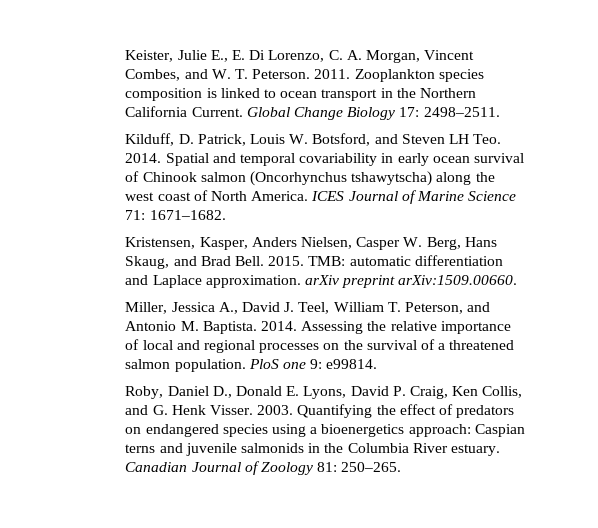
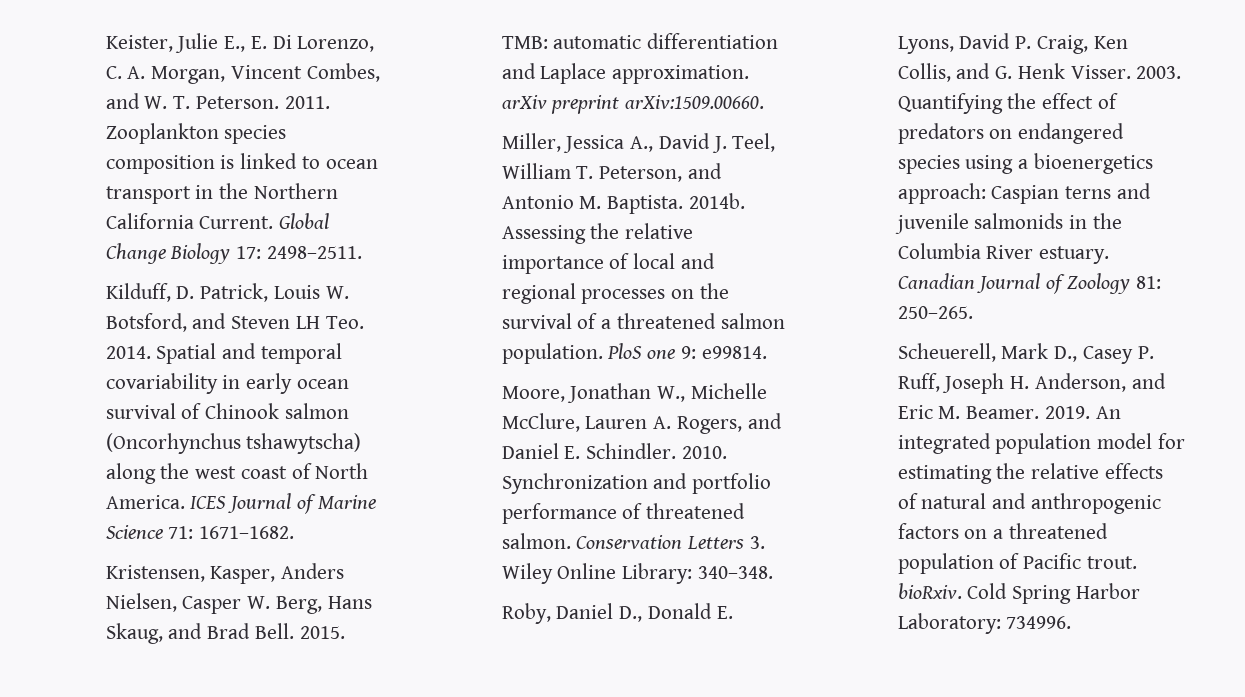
[261,321,298,331] 2014. -> [688,193,745,209] 2014b.
(378, 364) none -> [501,383,767,403] [501,413,782,434] [501,443,727,459] [501,473,772,494] [501,503,746,524] [501,533,765,549] [501,563,773,584] // Moore, Jonathan W., Michelle McClure, Lauren A. Rogers, and Daniel E. Schindler. 2010. Synchronization and portfolio performance of threatened salmon. Conservation Letters 3. Wiley Online Library: 340–348.
(402, 467) none -> [897,343,1154,364] [897,373,1166,394] [897,405,1121,419] [897,433,1185,454] [897,463,1163,484] [897,493,1161,514] [897,523,1108,539] [897,553,1137,574] [897,583,1140,604] [897,613,1072,634] // Scheuerell, Mark D., Casey P. Ruff, Joseph H. Anderson, and Eric M. Beamer. 2019. An integrated population model for estimating the relative effects of natural and anthropogenic factors on a threatened population of Pacific trout. bioRxiv. Cold Spring Harbor Laboratory: 734996.

